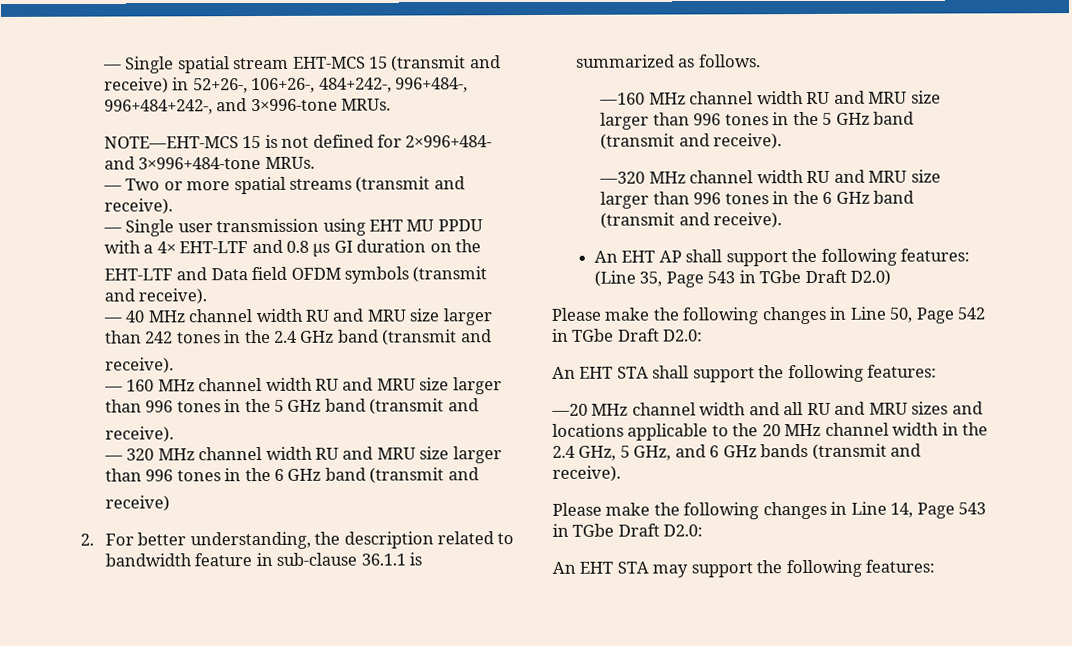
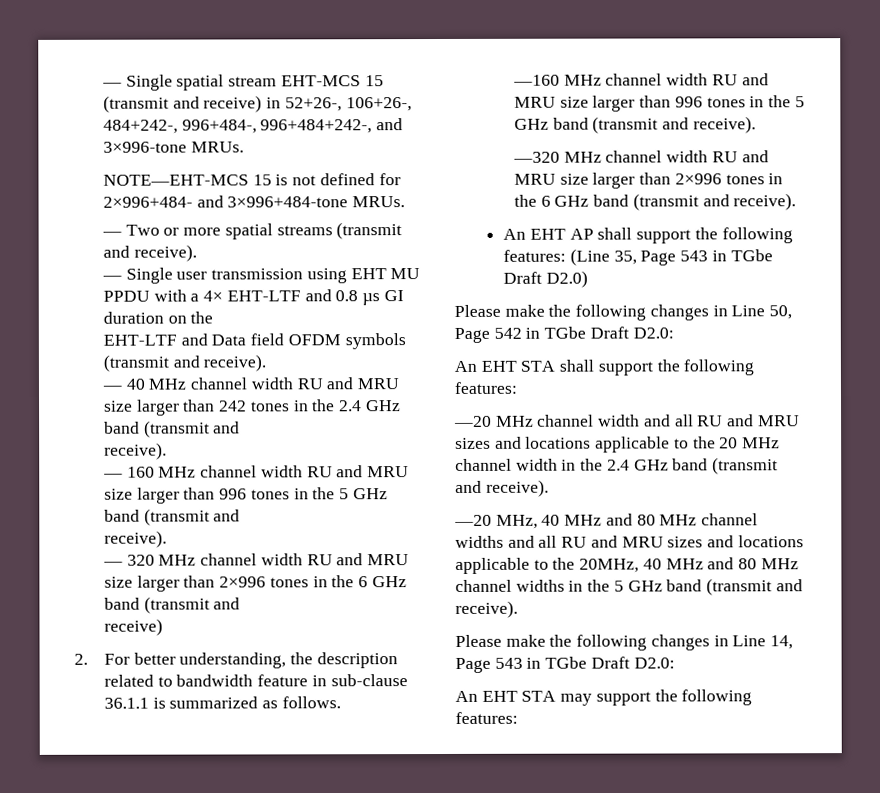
[145,469,174,482] 996 -> [219,576,267,588] 2×996
[693,192,722,205] 996 -> [674,173,722,185] 2×996
[578,444,809,461] GHz, 5 GHz, and 6 GHz bands -> [633,457,779,475] [455,479,549,497] [454,513,759,529] [455,535,804,548] [455,557,799,574] [455,579,703,592] GHz band (transmit and receive). // —20 MHz, 40 MHz and 80 MHz channel widths and all RU and MRU sizes and locations applicable to the 20MHz, 40 MHz and 80 MHz channel widths in the 5 GHz band

